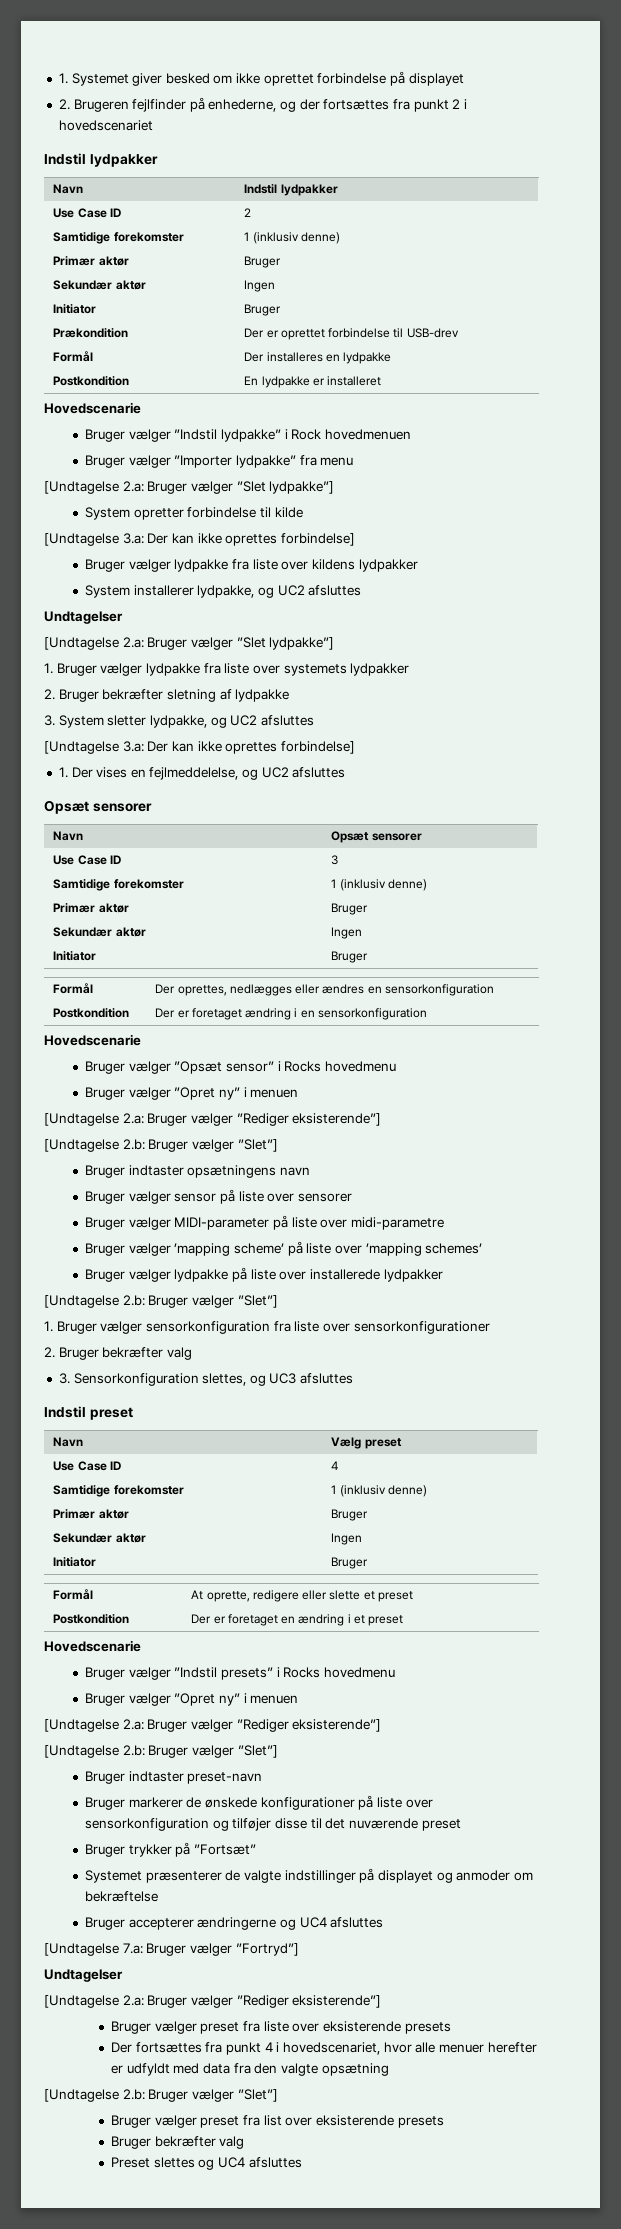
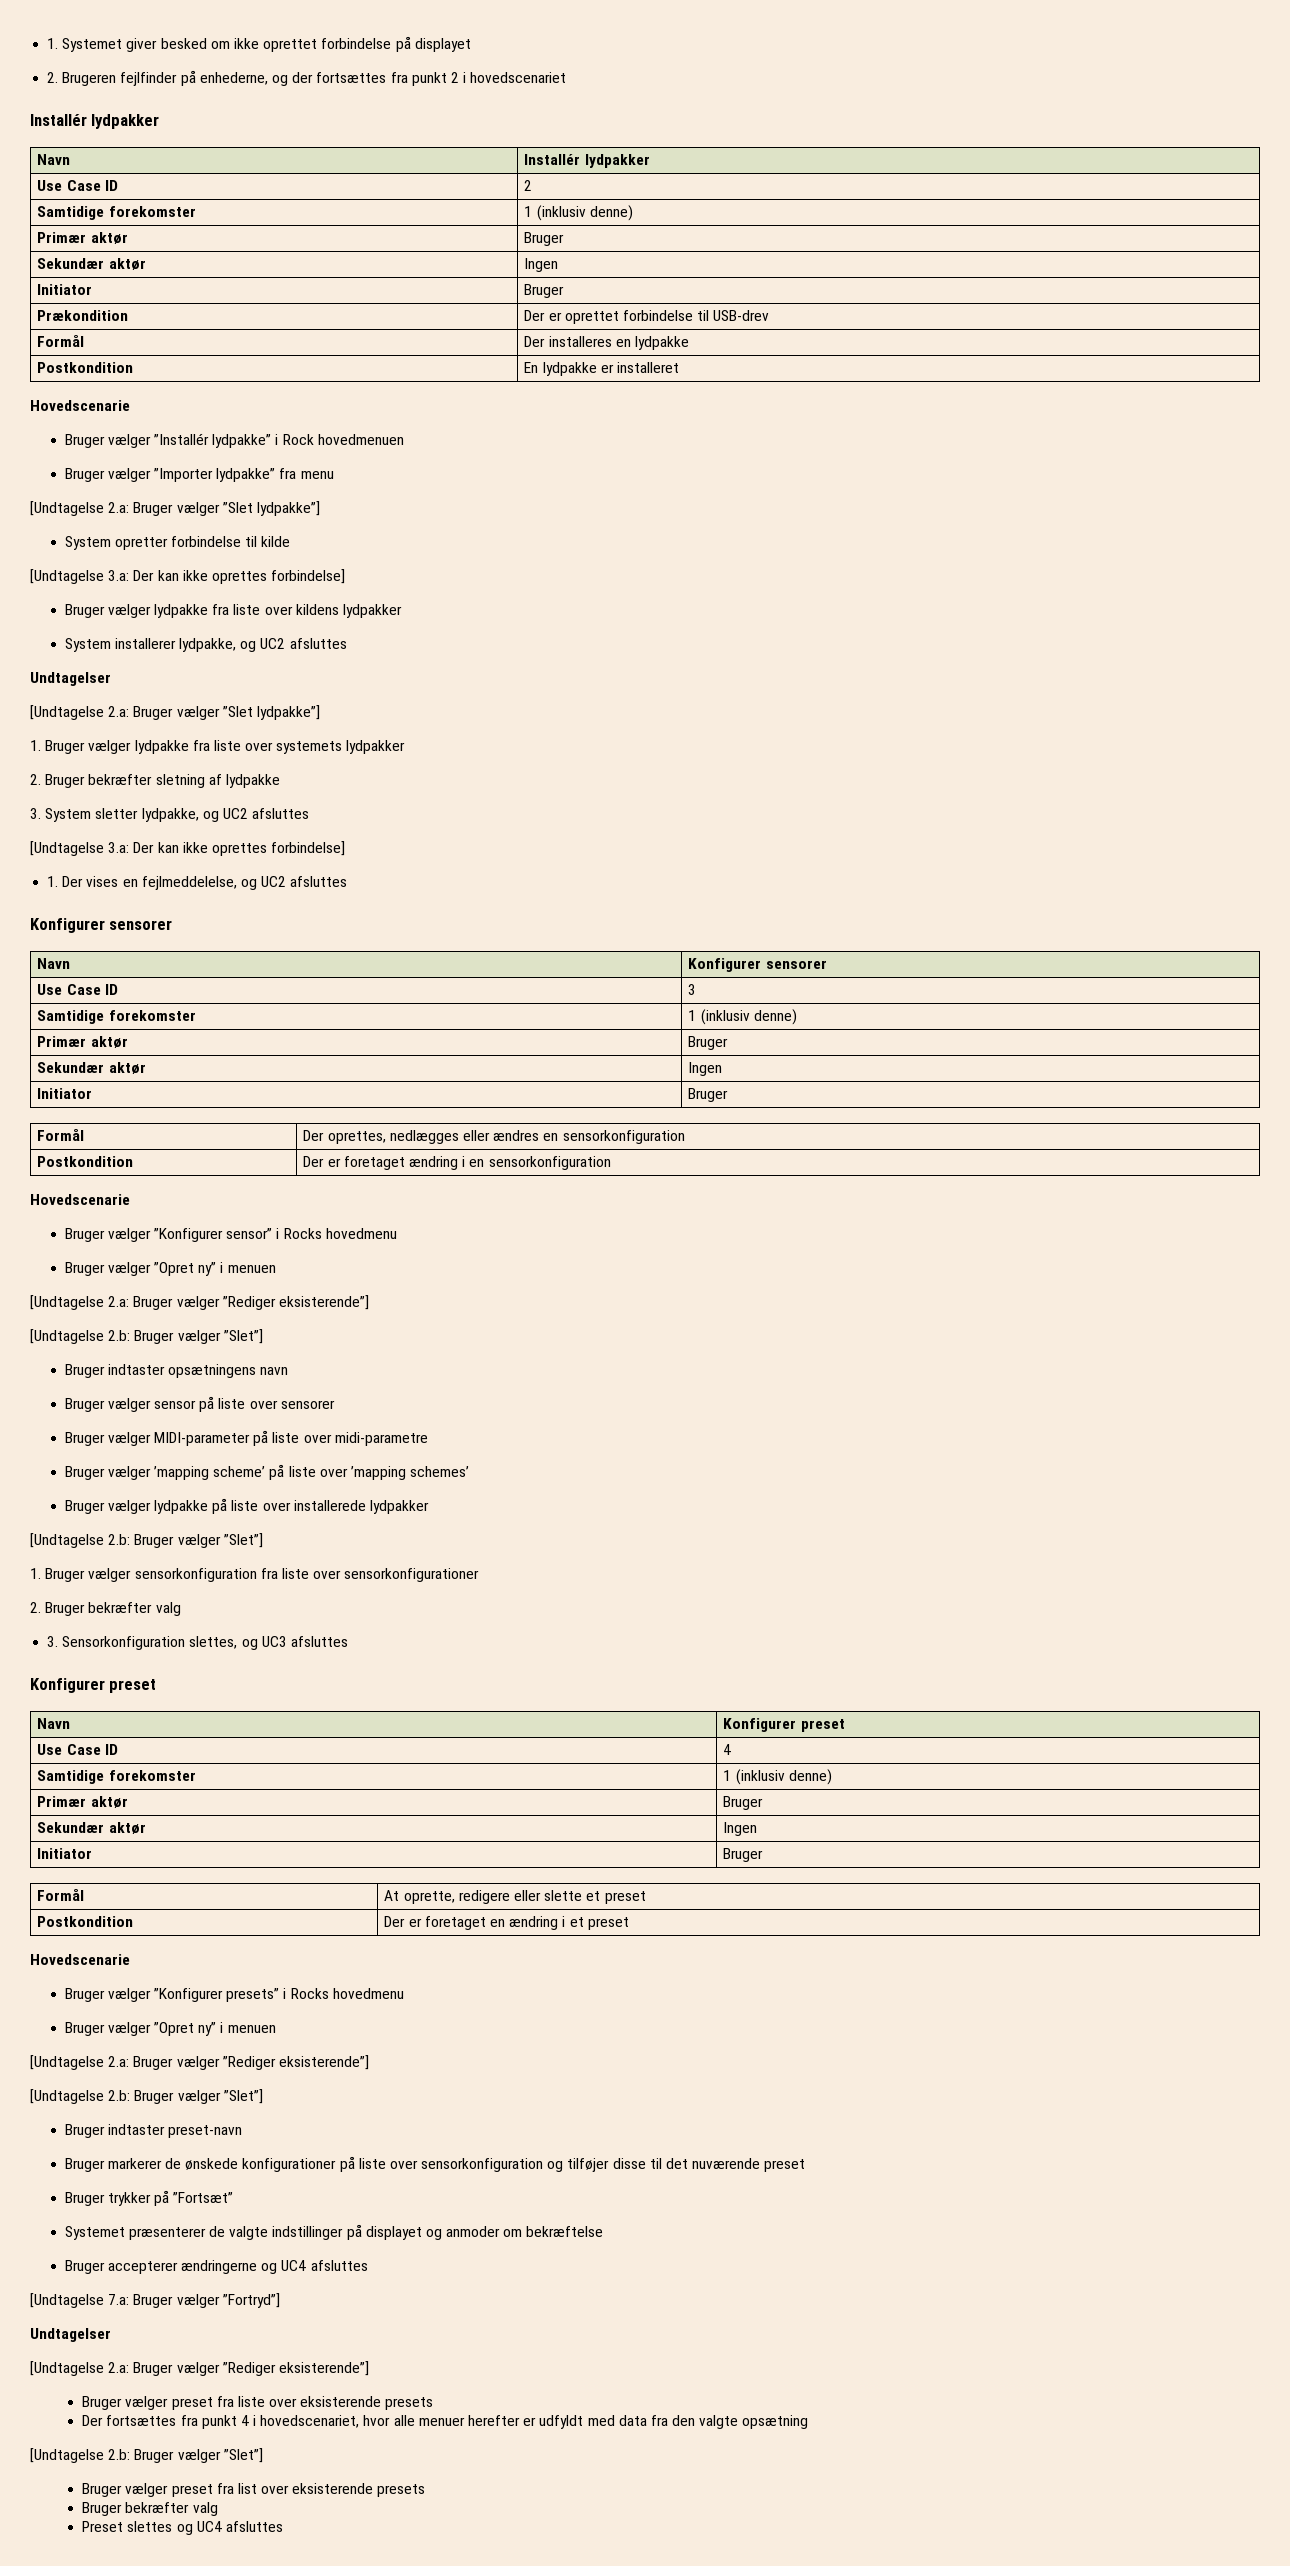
[44,153,86,165] Indstil -> [30,114,87,126] Installér
[244,184,278,194] Indstil -> [524,154,581,165] Installér
[174,429,218,440] ”Indstil -> [153,433,209,445] ”Installér
[44,800,89,814] Opsæt -> [30,918,105,933] Konfigurer
[331,831,370,843] Opsæt -> [688,958,762,972] Konfigurer
[174,1061,223,1074] ”Opsæt -> [153,1228,223,1242] ”Konfigurer
[44,1406,86,1418] Indstil -> [30,1678,105,1693] Konfigurer
[331,1437,362,1449] Vælg -> [723,1718,797,1732] Konfigurer
[174,1667,218,1678] ”Indstil -> [153,1988,223,2002] ”Konfigurer

